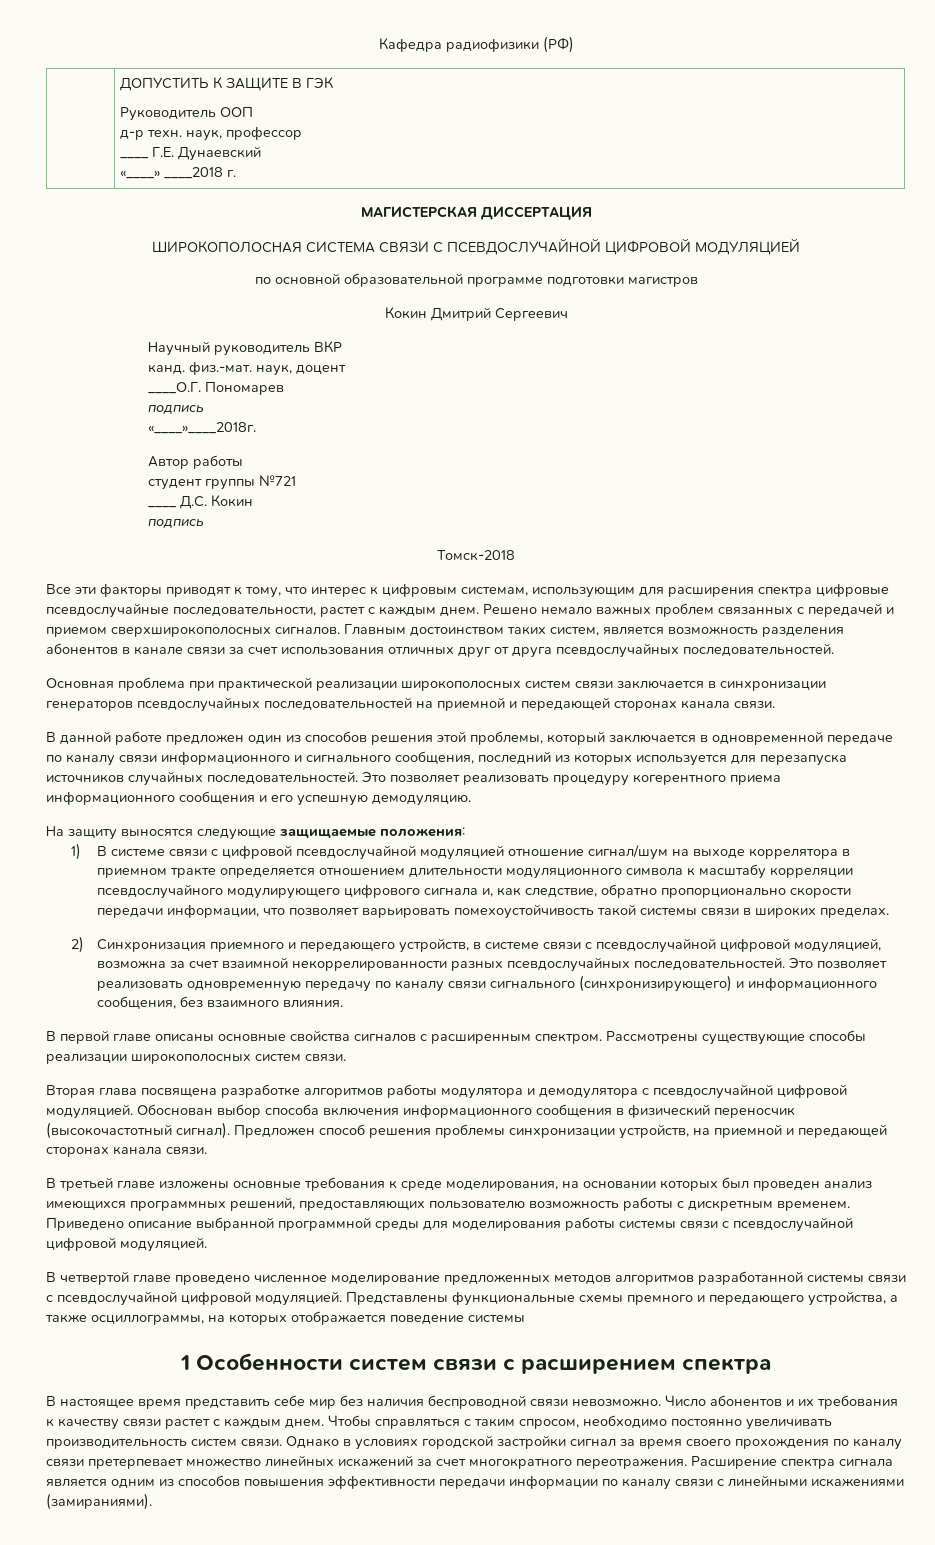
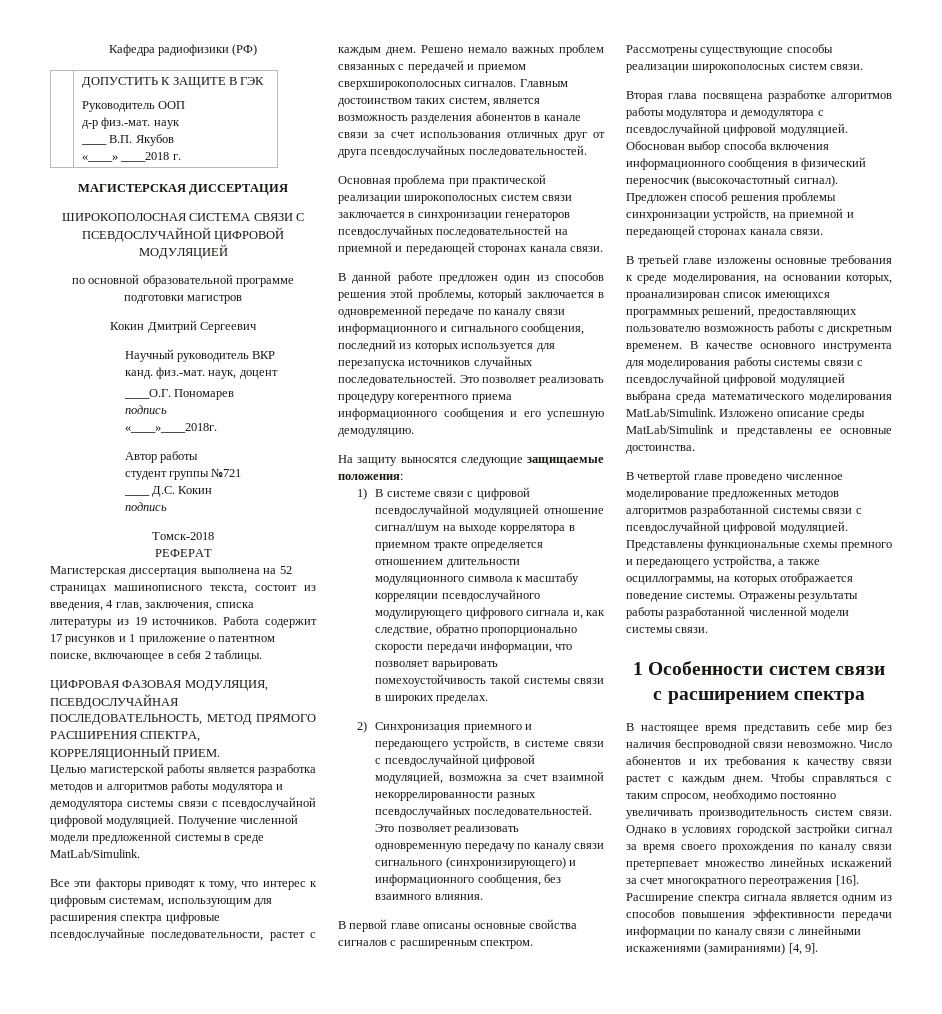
[147,126,303,141] [120,157,150,159] [152,146,262,161] техн. наук, профессор // ____ Г.Е. Дунаевский -> [101,117,180,129] [80,143,107,145] [109,134,174,146] физ.-мат. наук // ____ В.П. Якубов
(515, 555) none -> [154,549,212,557] [50,566,292,577] [50,585,316,594] [50,600,254,611] [50,616,317,628] [50,634,276,645] [50,650,262,662] [50,680,268,691] [50,694,178,709] [50,714,316,725] [50,731,201,742] [50,745,221,760] [50,763,316,776] [50,781,283,793] [50,797,316,810] [50,814,299,827] [50,831,264,844] [50,849,140,858] // РЕФЕРАТ // Магистерская диссертация выполнена на 52 страницах машинописного текста, состоит из введения, 4 глав, заключения, списка литературы из 19 источников. Работа содержит 17 рисунков и 1 приложение о патентном поиске, включающее в себя 2 таблицы. // ЦИФРОВАЯ ФАЗОВАЯ МОДУЛЯЦИЯ, ПСЕВДОСЛУЧАЙНАЯ ПОСЛЕДОВАТЕЛЬНОСТЬ, МЕТОД ПРЯМОГО РАСШИРЕНИЯ СПЕКТРА, КОРРЕЛЯЦИОННЫЙ ПРИЕМ. // Целью магистерской работы является разработка методов и алгоритмов работы модулятора и демодулятора системы связи с псевдослучайной цифровой модуляцией. Получение численной модели предложенной системы в среде MatLab/Simulink.
[660,1177,872,1191] которых был проведен анализ -> [846,275,892,284] [626,292,763,301] которых, проанализирован список
[46,1217,419,1231] Приведено описание выбранной программной среды -> [689,341,892,352] В качестве основного инструмента
[120,1237,207,1252] модуляцией. -> [779,373,845,386] [626,391,892,403] [626,408,866,420] [626,425,892,437] [626,445,695,454] модуляцией выбрана среда математического моделирования MatLab/Simulink. Изложено описание среды MatLab/Simulink и представлены ее основные достоинства.
[468,1315,525,1322] системы -> [686,591,859,602] [626,606,850,619] [626,627,709,633] системы. Отражены результаты работы разработанной численной модели системы связи.
[576,1458,687,1469] переотражения. -> [749,875,859,887] переотражения [16].
[46,1493,152,1510] (замираниями). -> [704,943,819,955] (замираниями) [4, 9].

